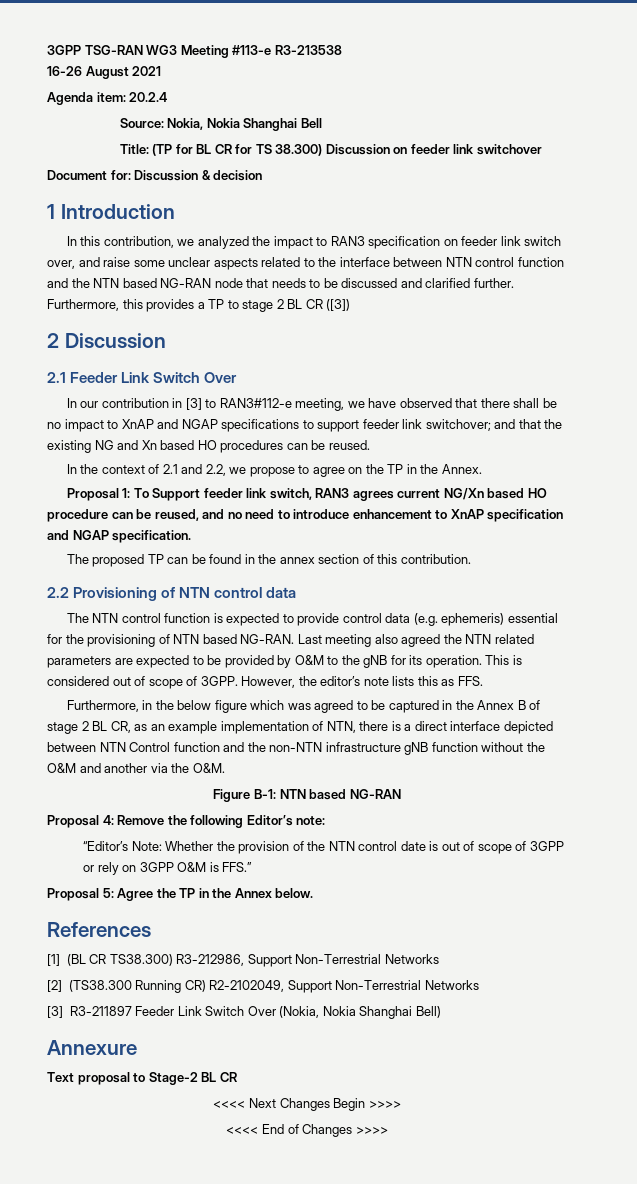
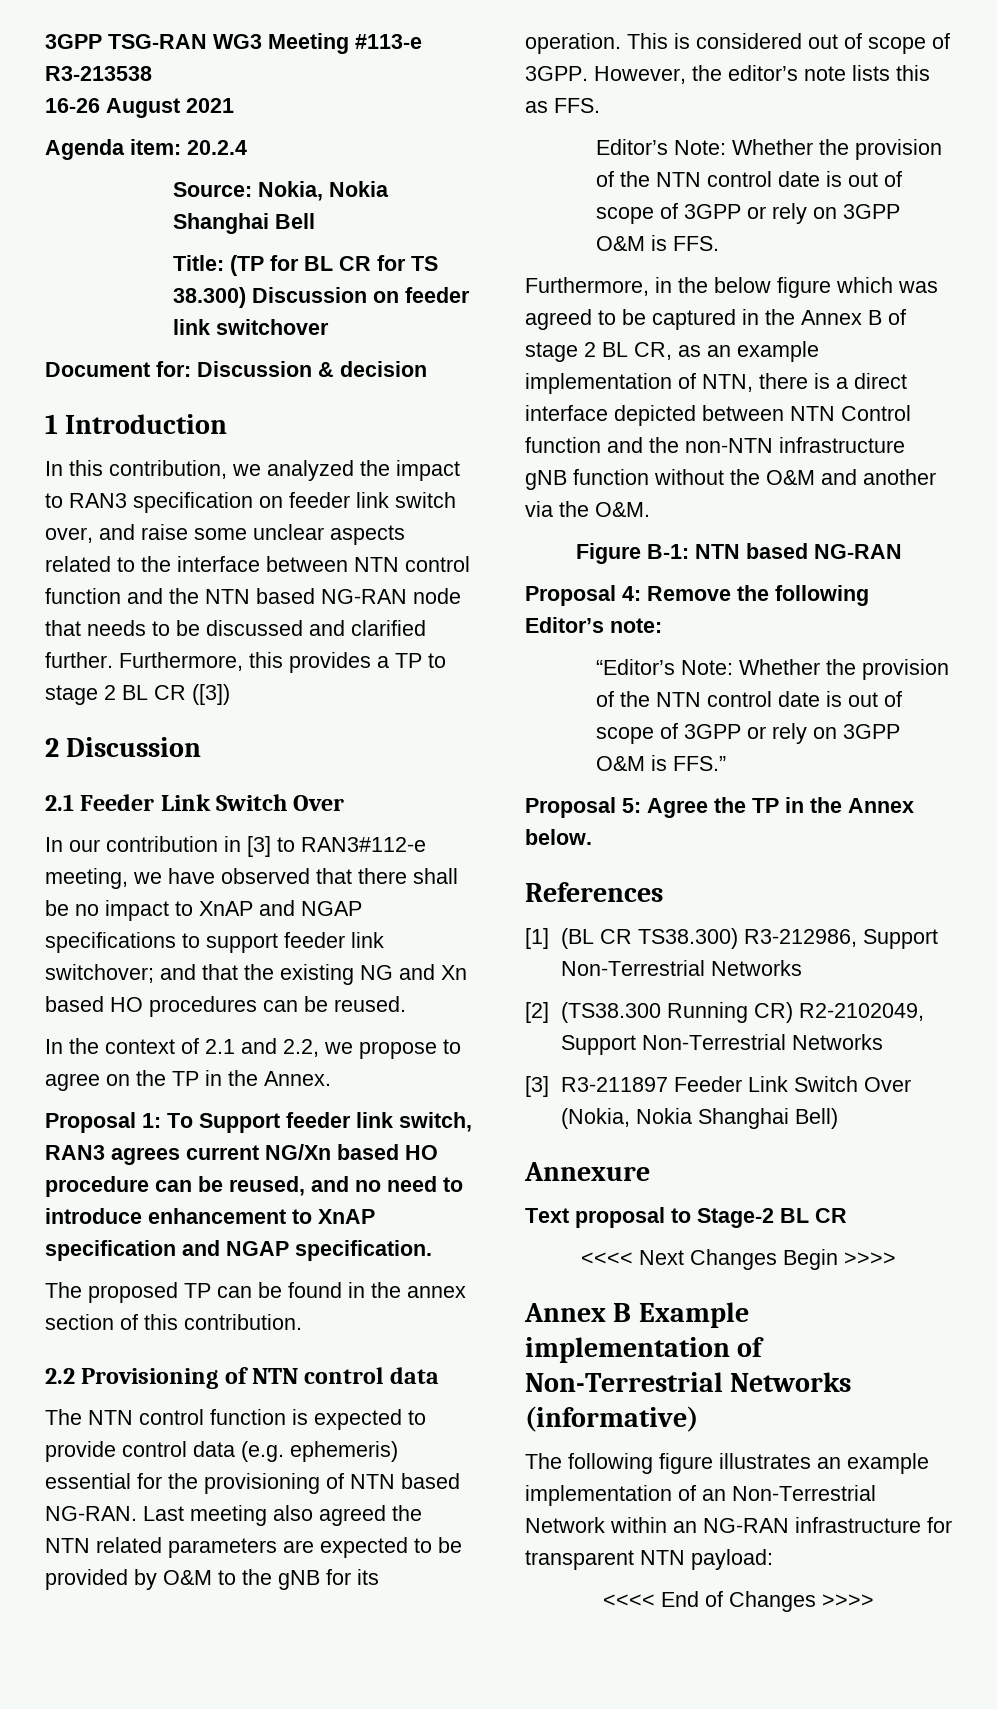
(483, 681) none -> [596,139,943,160] [596,171,903,187] [596,203,901,224] [596,235,720,251] // Editor’s Note: Whether the provision of the NTN control date is out of scope of 3GPP or rely on 3GPP O&M is FFS.
(401, 1104) none -> [524,1302,749,1328] [525,1337,765,1363] [525,1372,852,1392] [525,1406,698,1432] [525,1453,929,1474] [525,1485,876,1506] [525,1517,952,1533] [525,1549,773,1570] // Annex B Example implementation of Non-Terrestrial Networks (informative) // The following figure illustrates an example implementation of an Non-Terrestrial Network within an NG-RAN infrastructure for transparent NTN payload:

